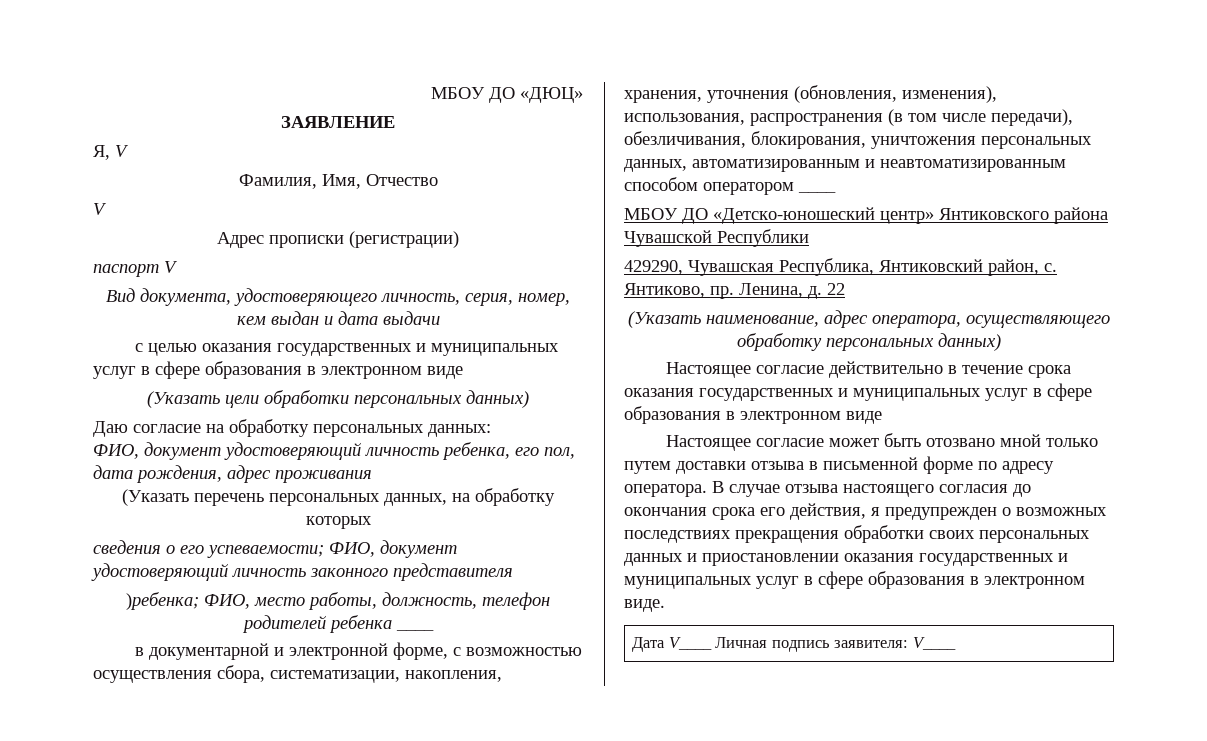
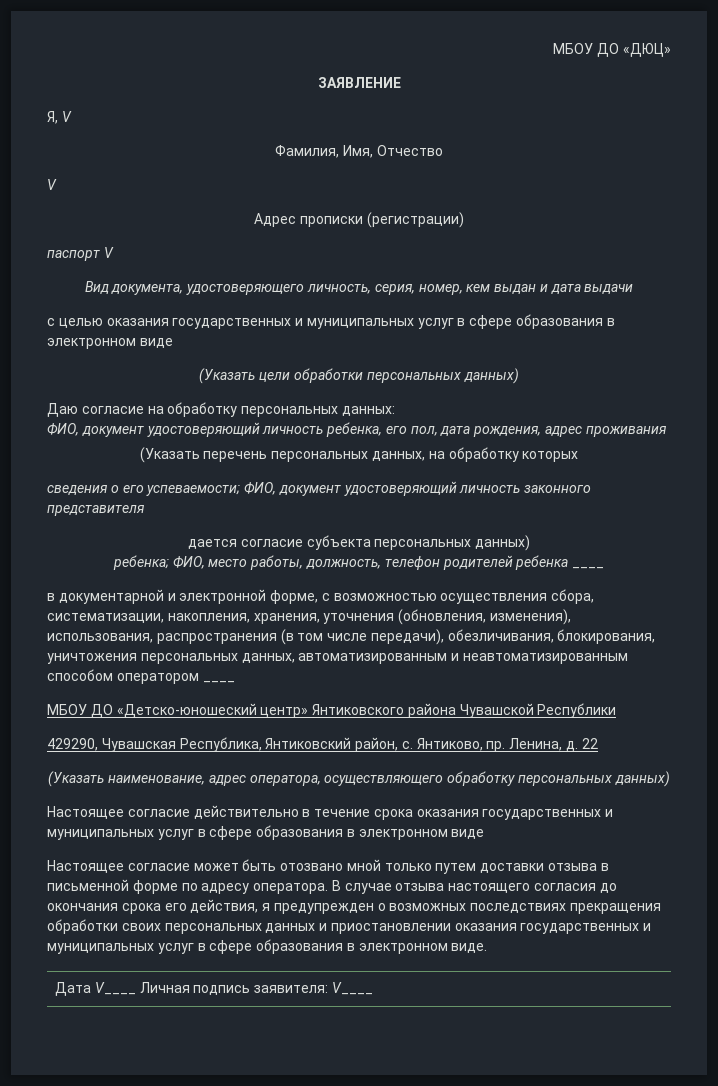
[126,592,199,610] )ребенка; -> [187,535,531,551] [112,555,169,570] дается согласие субъекта персональных данных) // ребенка;

